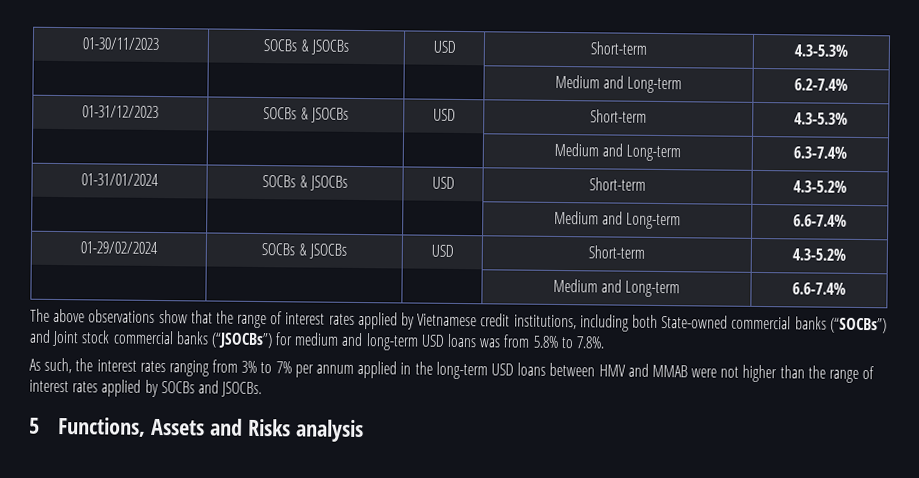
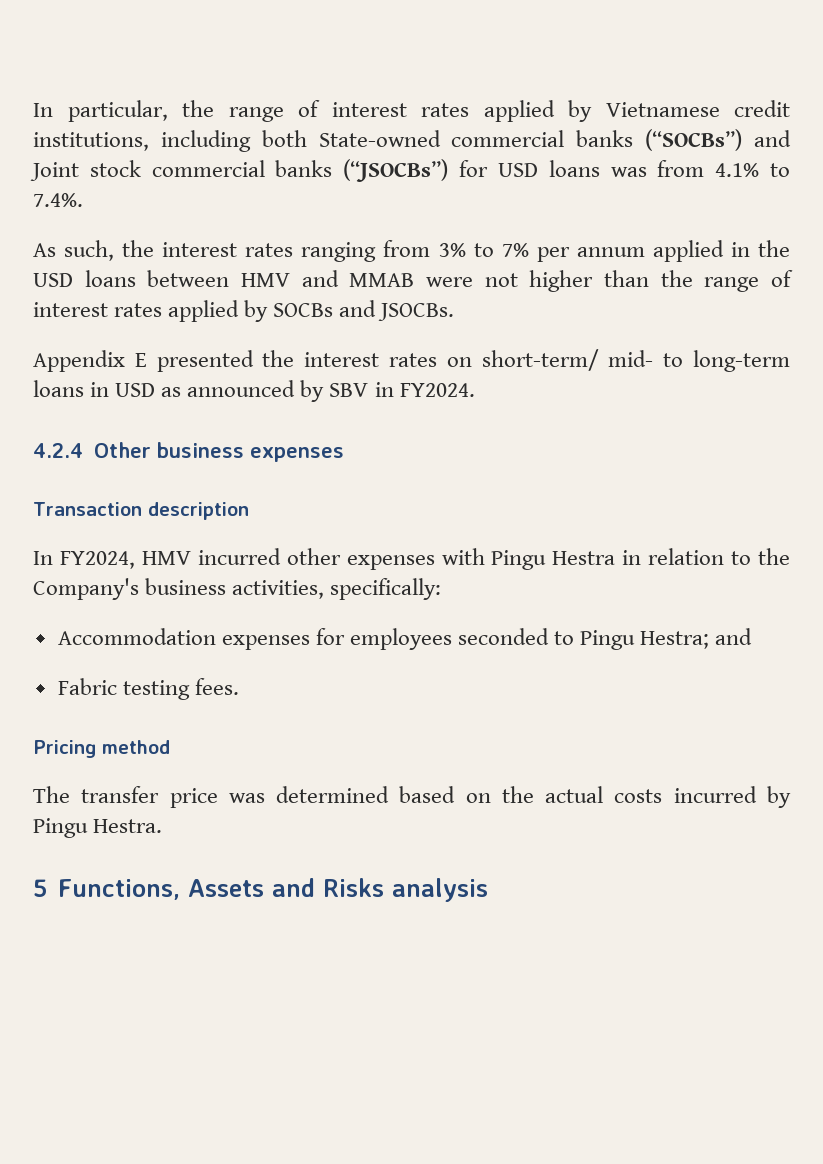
[82,37,159,50] [263,39,349,55] [432,40,456,53] [590,41,647,55] [794,44,848,57] [554,74,683,94] [794,78,848,91] [82,105,159,118] [263,107,349,123] [432,108,456,121] [590,109,647,123] [794,112,848,125] [553,142,682,162] [793,146,847,159] [81,173,159,187] [262,175,348,191] [431,176,455,189] [589,177,646,191] [793,180,847,193] [553,210,682,230] [793,214,847,227] [80,241,158,254] [261,243,347,259] [430,244,454,257] [588,245,645,259] [792,248,846,261] [552,278,681,298] [792,282,846,295] [30,308,213,324] 01-30/11/2023 | SOCBs & JSOCBs | USD | Short-term | 4.3-5.3% // | | | Medium and Long-term | 6.2-7.4% // 01-31/12/2023 | SOCBs & JSOCBs | USD | Short-term | 4.3-5.3% // | | | Medium and Long-term | 6.3-7.4% // 01-31/01/2024 | SOCBs & JSOCBs | USD | Short-term | 4.3-5.2% // | | | Medium and Long-term | 6.6-7.4% // 01-29/02/2024 | SOCBs & JSOCBs | USD | Short-term | 4.3-5.2% // | | | Medium and Long-term | 6.6-7.4% // The above observations show that -> [33,100,168,122] In particular,
[294,332,419,351] medium and long-term -> (489, 168) none
[532,335,605,349] 5.8% to 7.8%. -> [715,163,790,177] [33,193,83,207] 4.1% to 7.4%.
[435,361,488,380] long-term -> (790, 248) none
(263, 389) none -> [33,349,790,372] [33,380,475,402] [33,442,345,462] [33,502,249,520] [33,548,790,570] [33,578,442,600] [57,628,753,650] [57,678,239,700] [33,740,170,758] [33,786,791,808] [33,818,163,838] // Appendix E presented the interest rates on short-term/ mid- to long-term loans in USD as announced by SBV in FY2024. // 4.2.4 Other business expenses // Transaction description // In FY2024, HMV incurred other expenses with Pingu Hestra in relation to the Company's business activities, specifically: // Accommodation expenses for employees seconded to Pingu Hestra; and // Fabric testing fees. // Pricing method // The transfer price was determined based on the actual costs incurred by Pingu Hestra.

